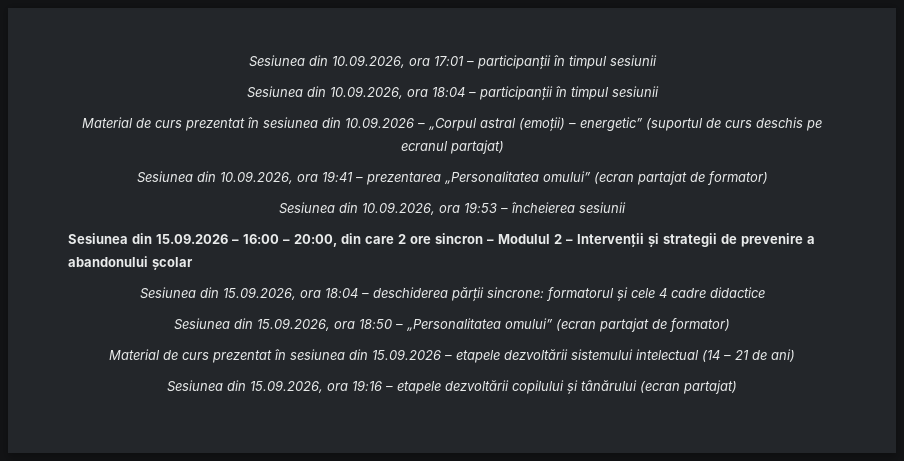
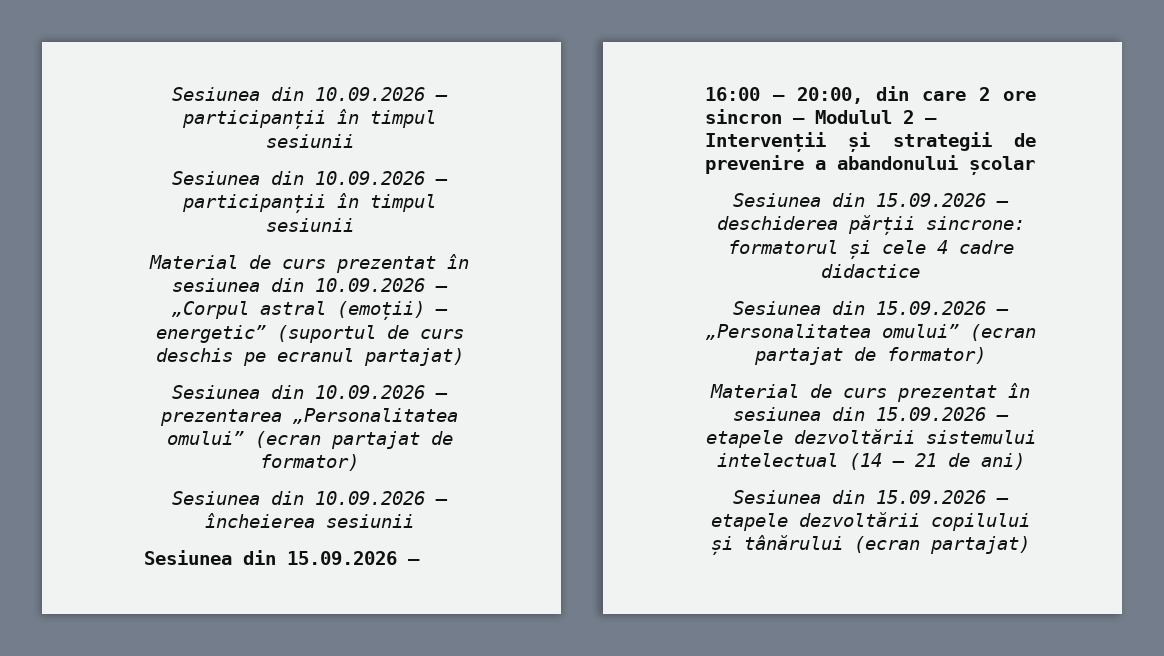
[248,55,464,68] Sesiunea din 10.09.2026, ora 17:01 -> [172,87,425,101] Sesiunea din 10.09.2026
[329,86,465,99] 10.09.2026, ora 18:04 -> [315,171,425,185] 10.09.2026
[219,171,353,184] 10.09.2026, ora 19:41 -> [315,385,425,399] 10.09.2026
[362,202,497,215] 10.09.2026, ora 19:53 -> [315,491,425,505] 10.09.2026
[222,287,358,300] 15.09.2026, ora 18:04 -> [876,193,986,207] 15.09.2026
[257,318,393,331] 15.09.2026, ora 18:50 -> [876,301,986,315] 15.09.2026
[250,380,382,393] 15.09.2026, ora 19:16 -> [876,490,986,504] 15.09.2026

